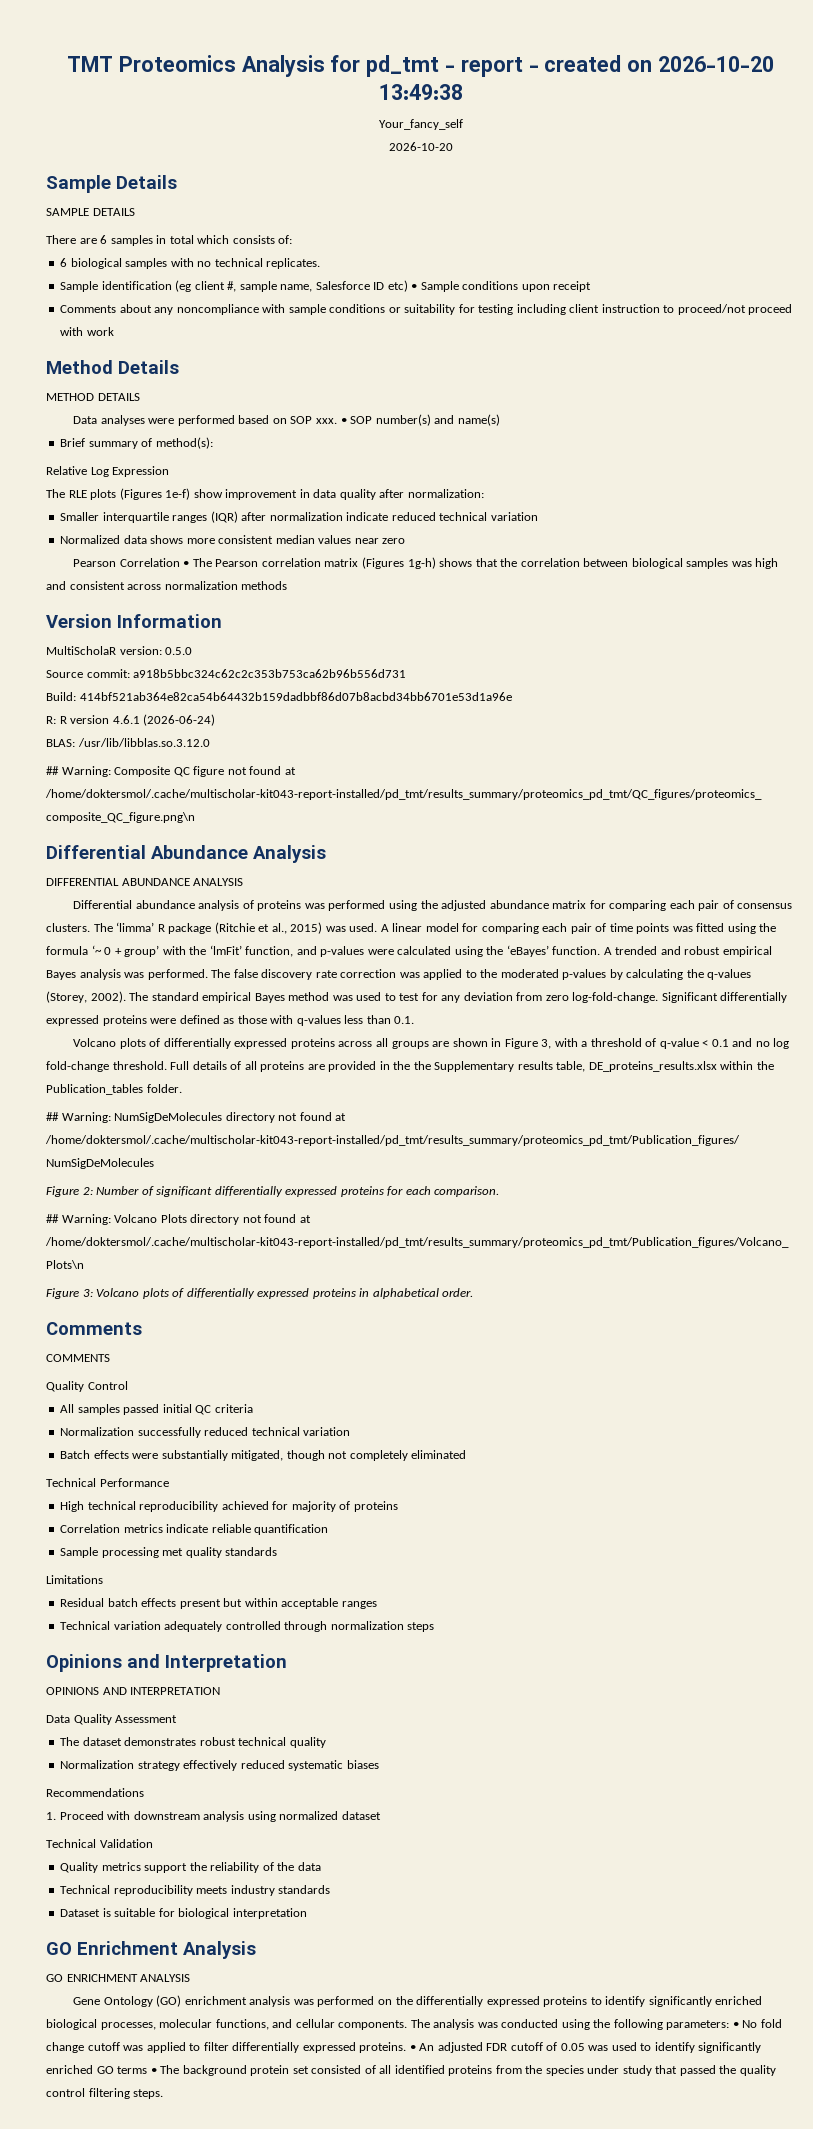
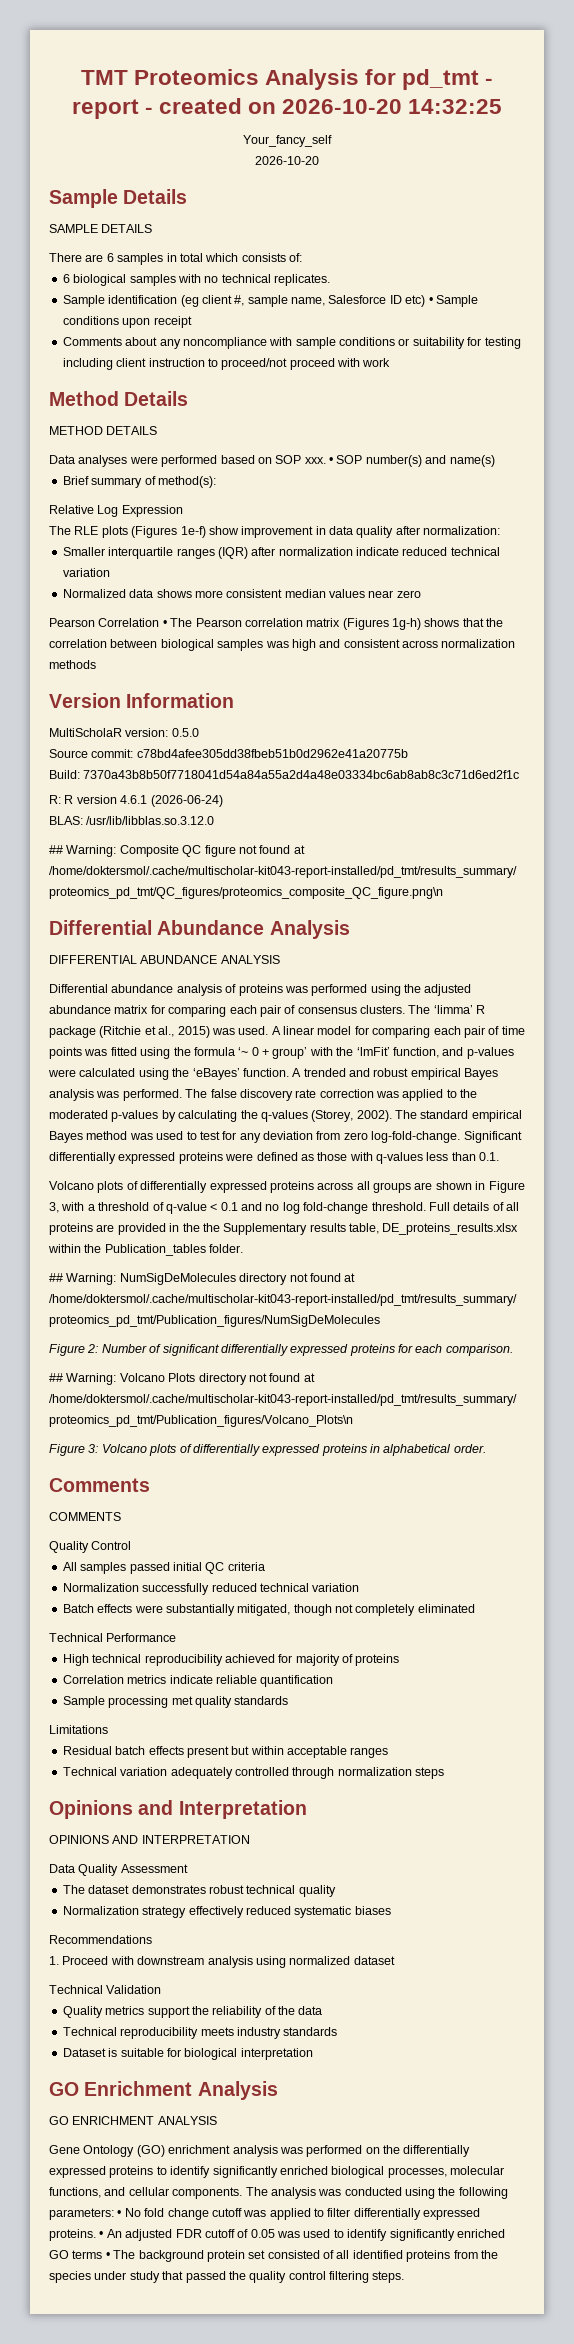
[378,84,463,100] 13:49:38 -> [408,99,503,114] 14:32:25
[133,669,407,678] a918b5bbc324c62c2c353b753ca62b96b556d731 -> [136,749,408,758] c78bd4afee305dd38fbeb51b0d2962e41a20775b
[79,692,512,701] 414bf521ab364e82ca54b64432b159dadbbf86d07b8acbd34bb6701e53d1a96e -> [83,770,520,779] 7370a43b8b50f7718041d54a84a55a2d4a48e03334bc6ab8ab8c3c71d6ed2f1c

